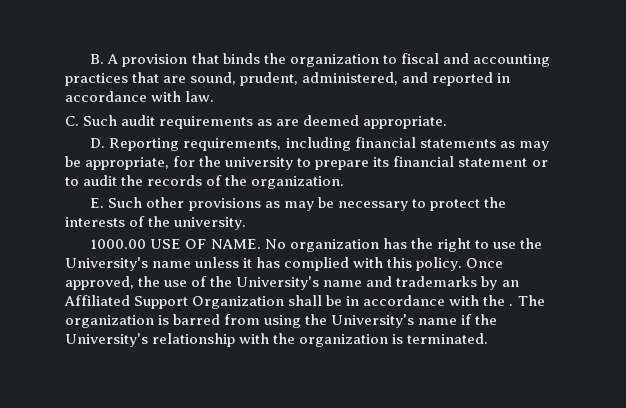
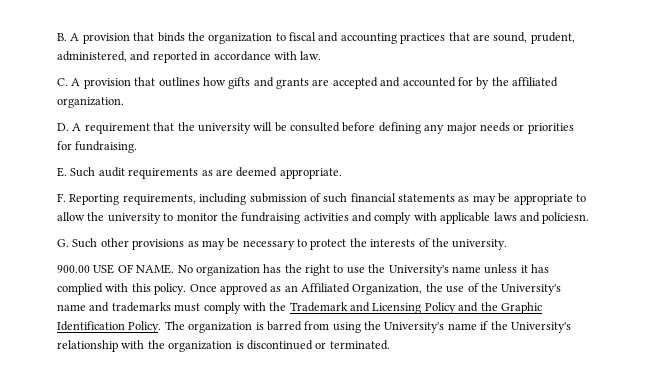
(79, 121) none -> [71,77,558,89] [57,97,124,108] [57,122,574,134] [57,141,138,153] [57,167,67,177] A provision that outlines how gifts and grants are accepted and accounted for by the affiliated organization. // D. A requirement that the university will be consulted before defining any major needs or priorities for fundraising. // E.
[90,138,106,148] D. -> [57,193,66,202] F.
(351, 144) none -> [249,193,348,203] submission of such
[85,156,548,170] [65,175,345,189] [90,198,105,208] appropriate, for the university to prepare its financial statement or to audit the records of the organization. // E. -> [513,194,586,205] [57,212,590,224] [57,239,69,247] appropriate to allow the university to monitor the fundraising activities and comply with applicable laws and policiesn. // G.
[90,239,147,249] 1000.00 -> [57,265,90,273] 900.00
[65,276,134,290] approved, -> [219,283,423,295] approved as an Affiliated Organization,
[481,276,519,290] [64,295,514,309] by an Affiliated Support Organization shall be in accordance with the . -> [174,302,542,314] [57,321,162,333] must comply with the Trademark and Licensing Policy and the Graphic Identification Policy.
(404, 339) none -> [246,340,327,350] discontinued or

